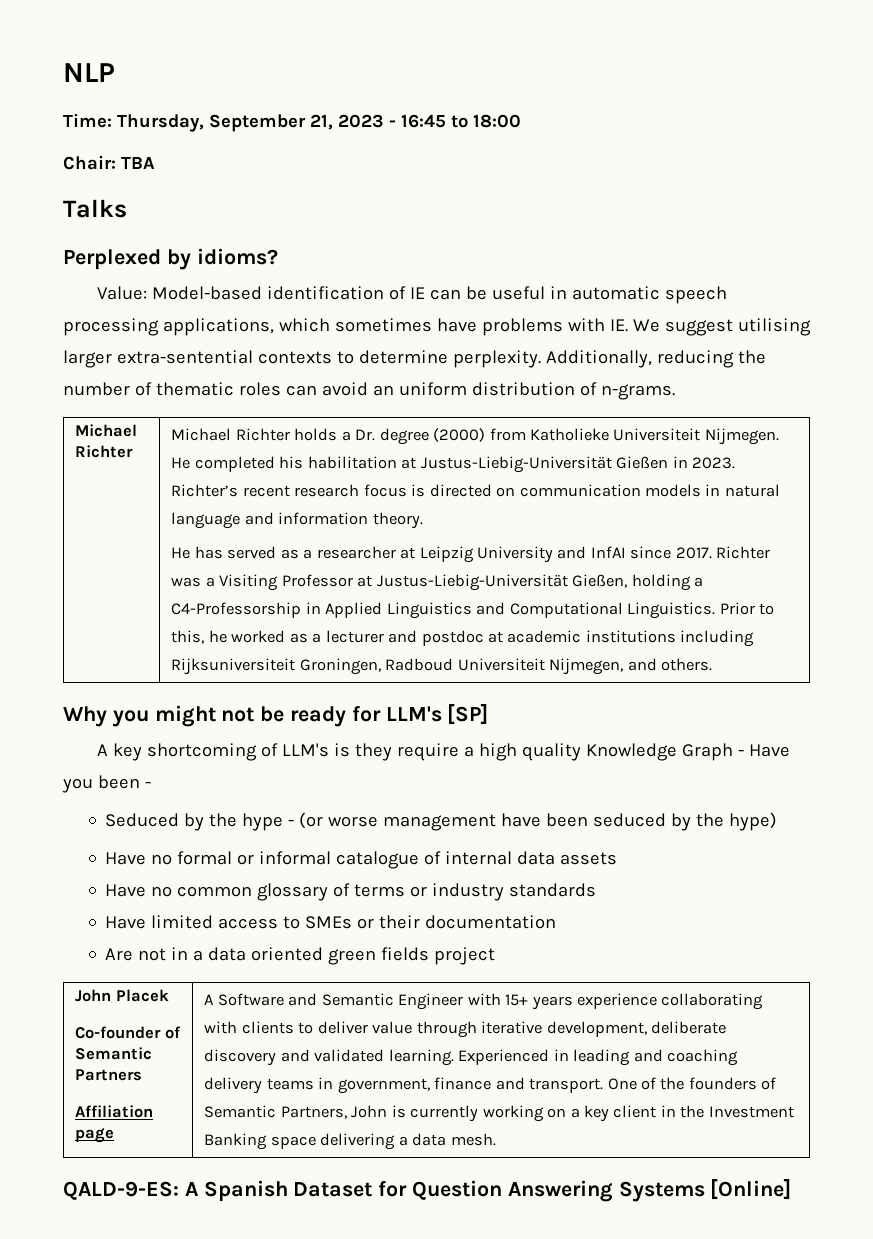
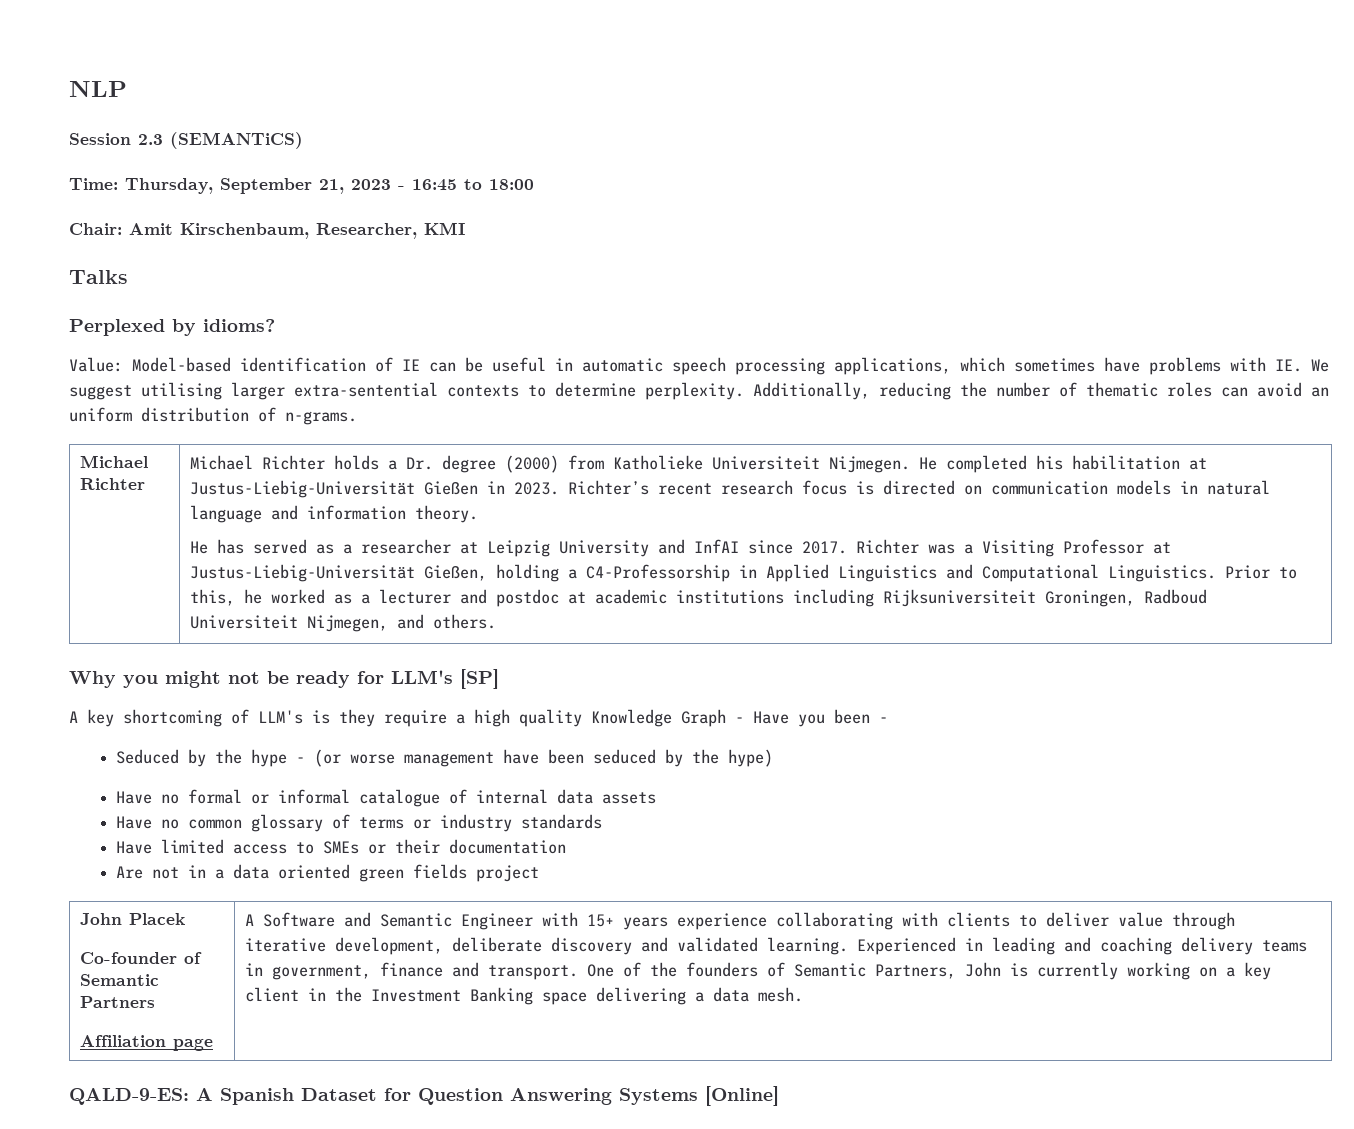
(115, 72) none -> [69,132,303,149] // Session 2.3 (SEMANTiCS)
[121,157,155,169] TBA -> [129,222,465,239] Amit Kirschenbaum, Researcher, KMI

